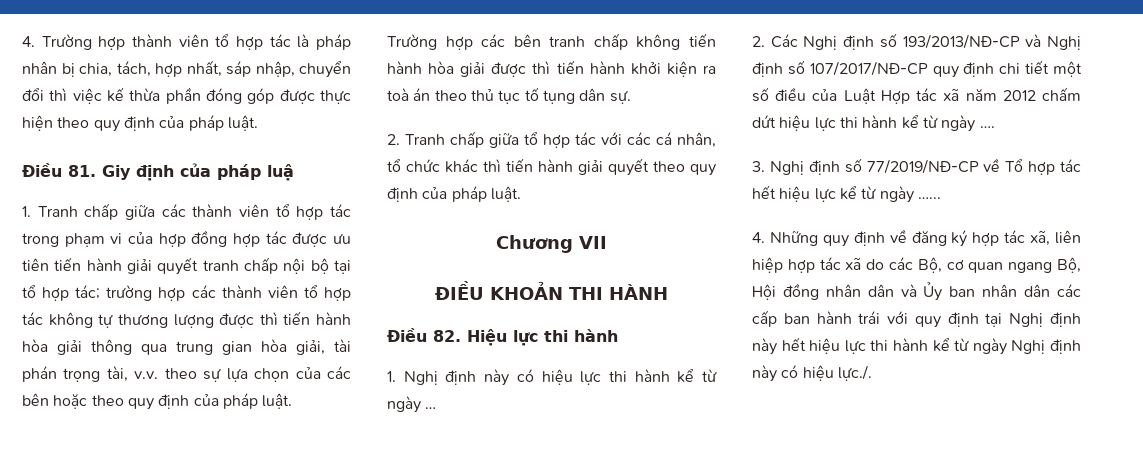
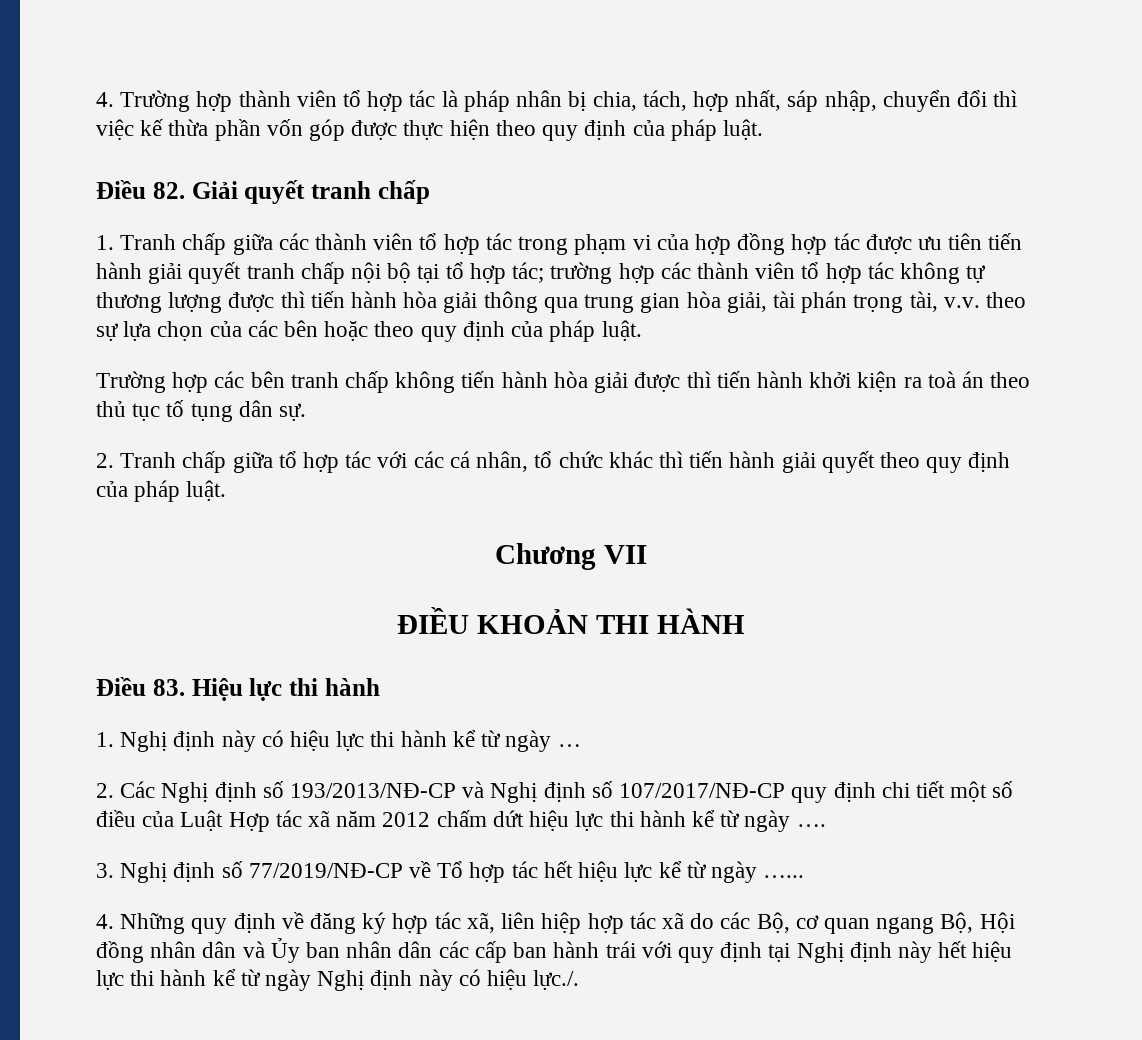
[206,88,242,104] đóng -> [266,119,303,136] vốn
[68,163,294,181] 81. Giy định của pháp luậ -> [152,180,430,204] 82. Giải quyết tranh chấp
[433,330,461,342] 82. -> [152,679,185,696] 83.

